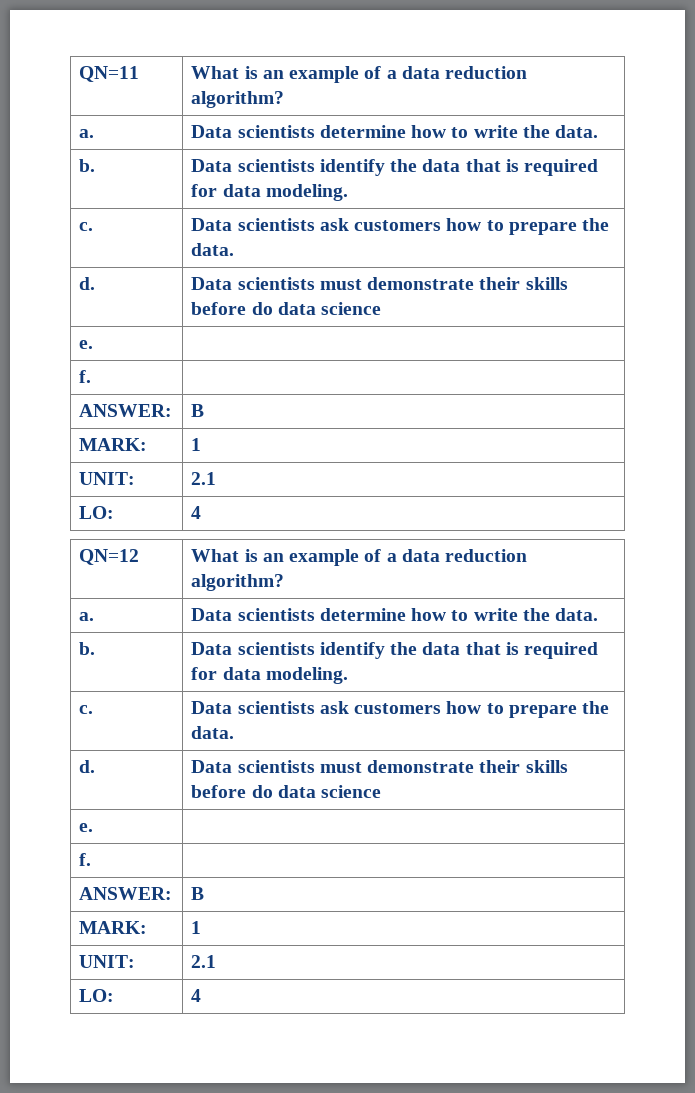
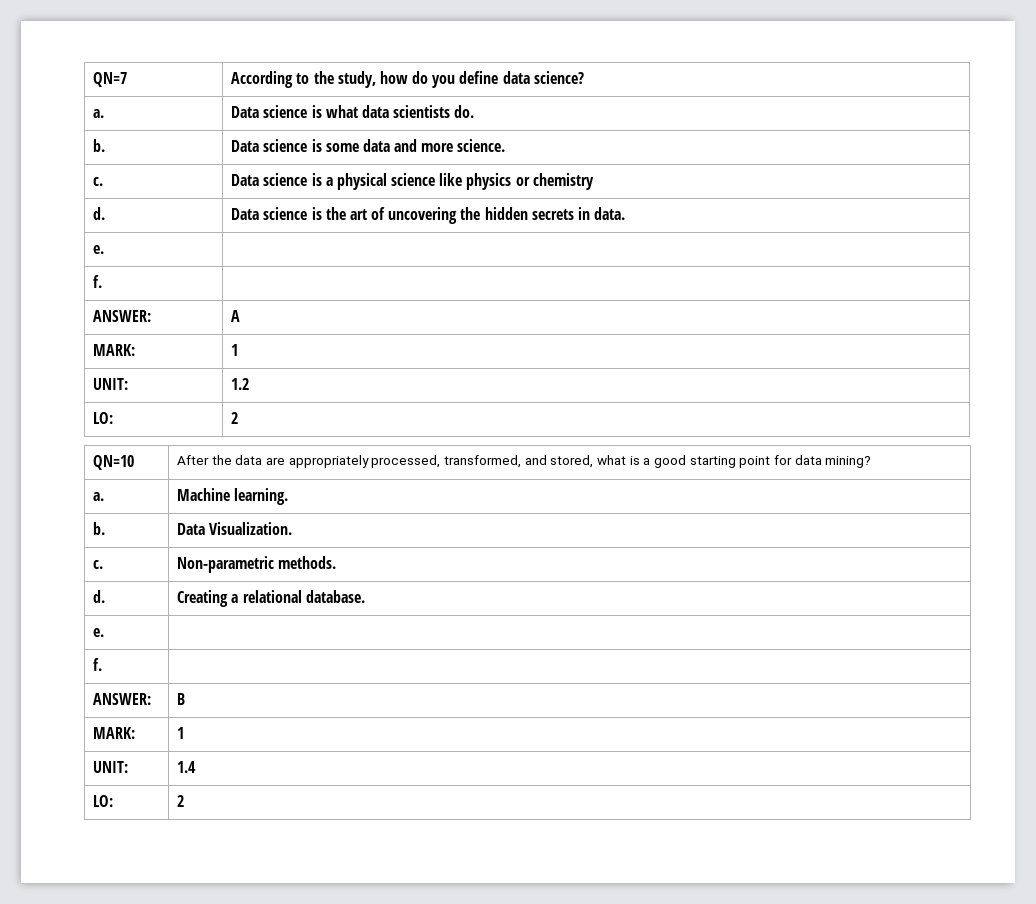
[79,66,140,82] [191,66,528,83] [191,91,285,108] [79,129,95,138] [191,125,599,138] [79,159,96,172] [191,159,599,176] [191,184,348,201] [79,222,94,231] [191,218,610,235] [191,243,235,256] [79,277,96,290] [191,277,568,290] [191,302,382,315] [79,340,94,349] [79,370,92,383] [79,404,173,417] [191,404,205,417] [79,438,148,451] [191,438,202,451] [79,472,136,485] [191,472,217,485] [79,506,115,519] [191,506,202,519] [79,549,140,565] [191,549,528,566] [191,574,285,591] [79,612,95,621] [191,608,599,621] [79,642,96,655] [191,642,599,659] [191,667,348,684] [79,705,94,714] [191,701,610,718] [191,726,235,739] [79,760,96,773] [191,760,568,773] [191,785,382,798] [79,823,94,832] [79,853,92,866] [79,887,173,900] [191,887,205,900] [79,921,148,934] [191,921,202,934] [79,955,136,968] [191,955,217,968] [79,989,115,1002] [191,989,202,1002] QN=11 | What is an example of a data reduction algorithm? // a. | Data scientists determine how to write the data. // b. | Data scientists identify the data that is required for data modeling. // c. | Data scientists ask customers how to prepare the data. // d. | Data scientists must demonstrate their skills before do data science // e. | // f. | // ANSWER: | B // MARK: | 1 // UNIT: | 2.1 // LO: | 4 // QN=12 | What is an example of a data reduction algorithm? // a. | Data scientists determine how to write the data. // b. | Data scientists identify the data that is required for data modeling. // c. | Data scientists ask customers how to prepare the data. // d. | Data scientists must demonstrate their skills before do data science // e. | // f. | // ANSWER: | B // MARK: | 1 // UNIT: | 2.1 // LO: | 4 -> [93,72,128,87] [231,71,584,88] [93,109,105,118] [231,105,475,118] [93,139,106,152] [231,139,506,152] [93,177,104,186] [231,173,594,190] [93,207,106,220] [231,207,626,224] [93,245,105,254] [93,275,103,288] [93,310,152,322] [231,310,241,322] [93,344,136,356] [231,344,239,356] [93,378,129,390] [231,378,250,390] [93,412,114,424] [231,412,239,424] [93,455,135,470] [177,455,872,468] [93,492,105,501] [177,488,289,505] [93,522,106,535] [177,522,293,535] [93,560,104,569] [177,556,337,573] [93,590,106,603] [177,590,365,607] [93,628,105,637] [93,658,103,671] [93,693,152,705] [177,693,186,705] [93,727,136,739] [177,727,185,739] [93,761,129,773] [177,761,197,773] [93,795,114,807] [177,795,185,807] QN=7 | According to the study, how do you define data science? // a. | Data science is what data scientists do. // b. | Data science is some data and more science. // c. | Data science is a physical science like physics or chemistry // d. | Data science is the art of uncovering the hidden secrets in data. // e. | // f. | // ANSWER: | A // MARK: | 1 // UNIT: | 1.2 // LO: | 2 // QN=10 | After the data are appropriately processed, transformed, and stored, what is a good starting point for data mining? // a. | Machine learning. // b. | Data Visualization. // c. | Non-parametric methods. // d. | Creating a relational database. // e. | // f. | // ANSWER: | B // MARK: | 1 // UNIT: | 1.4 // LO: | 2

